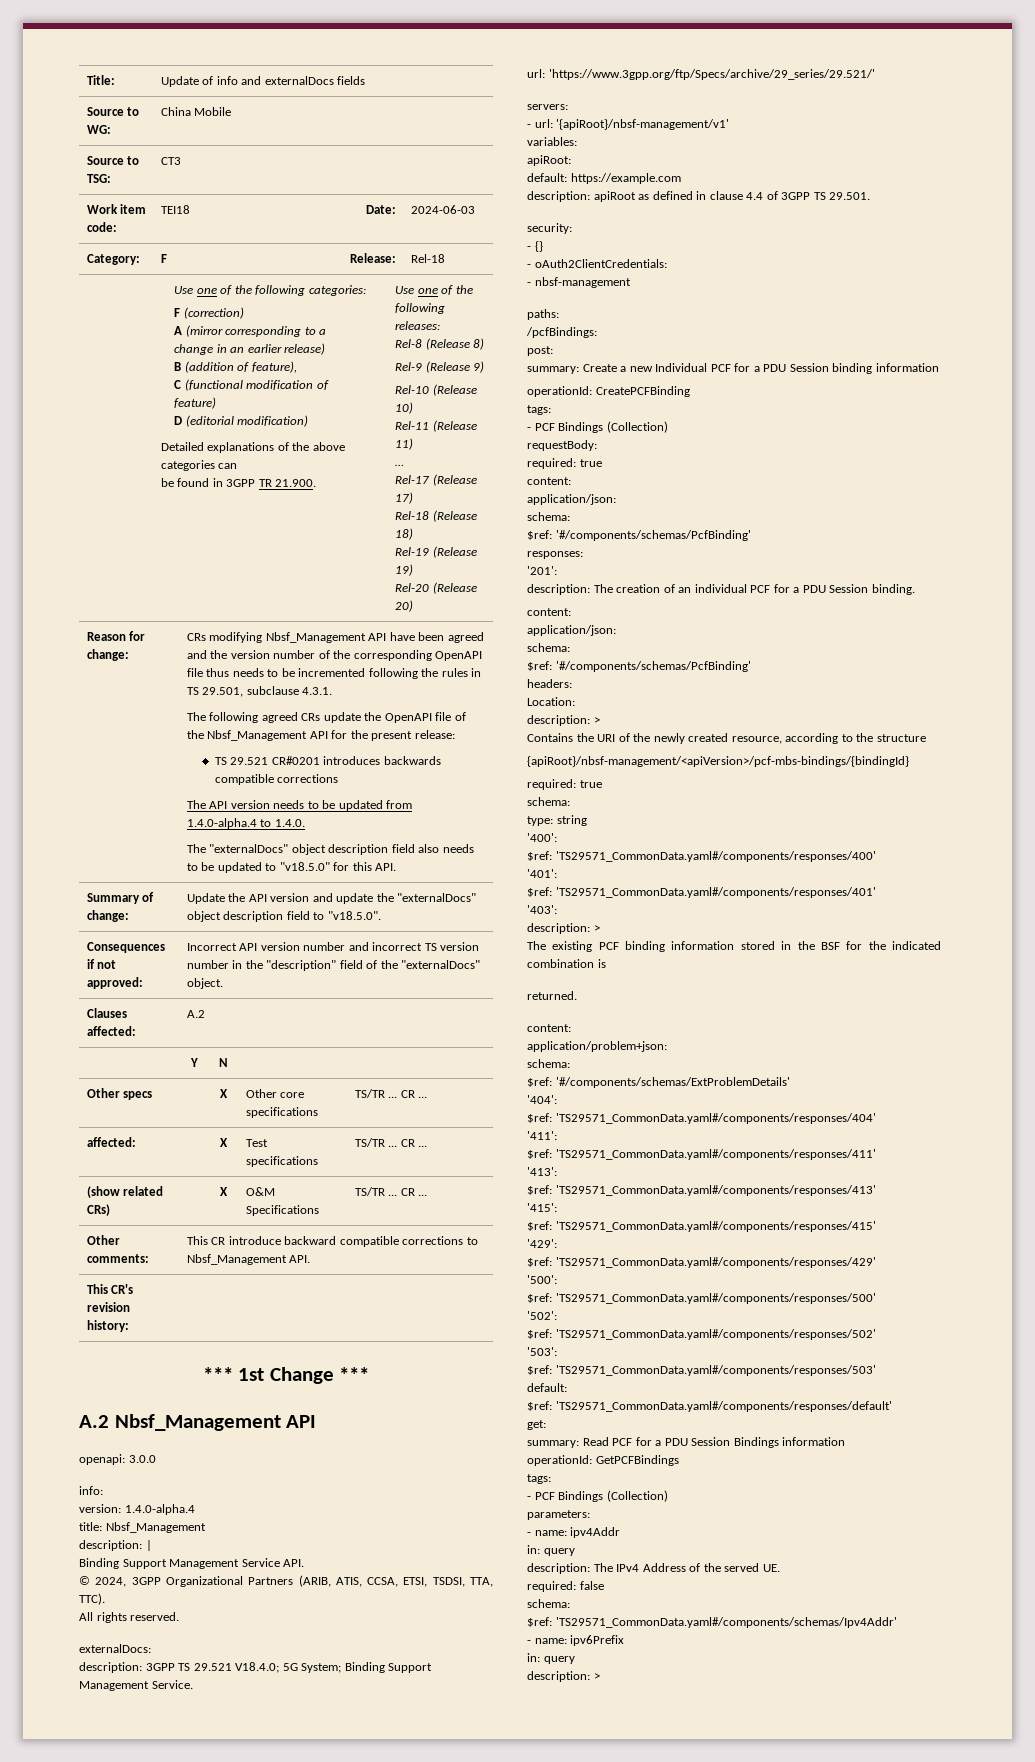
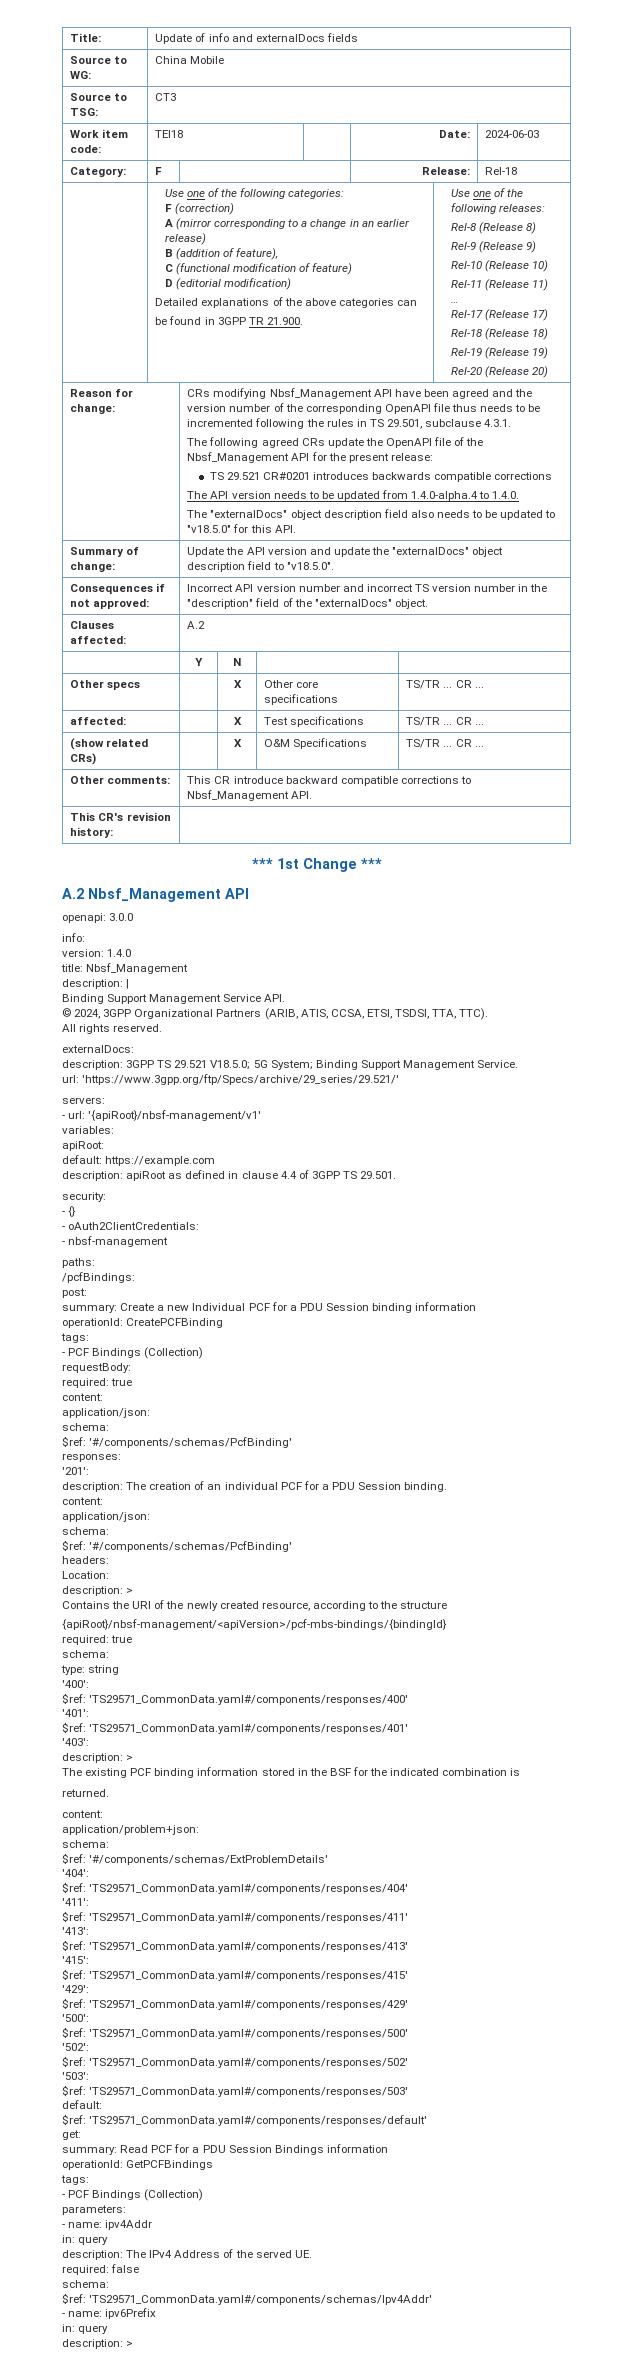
[124,1504,195,1515] 1.4.0-alpha.4 -> [107,949,132,957] 1.4.0
[235,1662,280,1673] V18.4.0; -> [210,1060,251,1070] V18.5.0;

